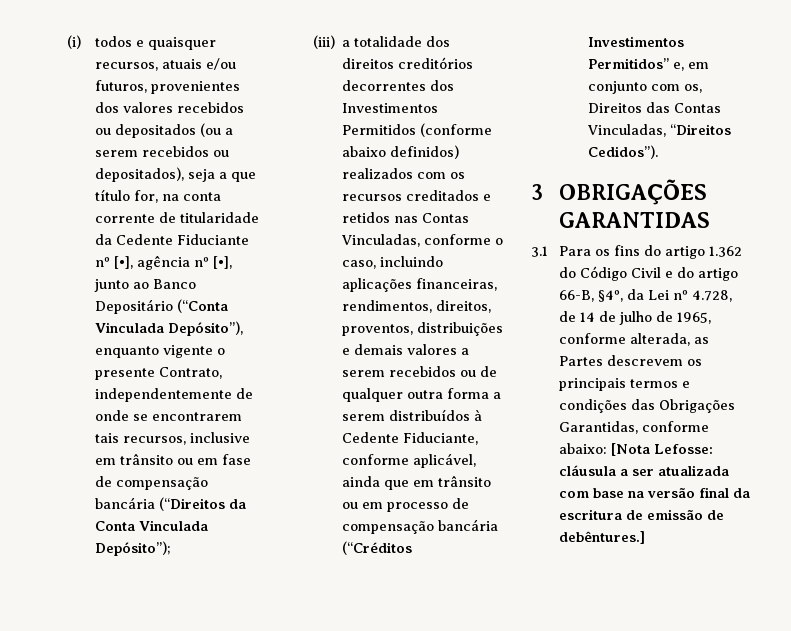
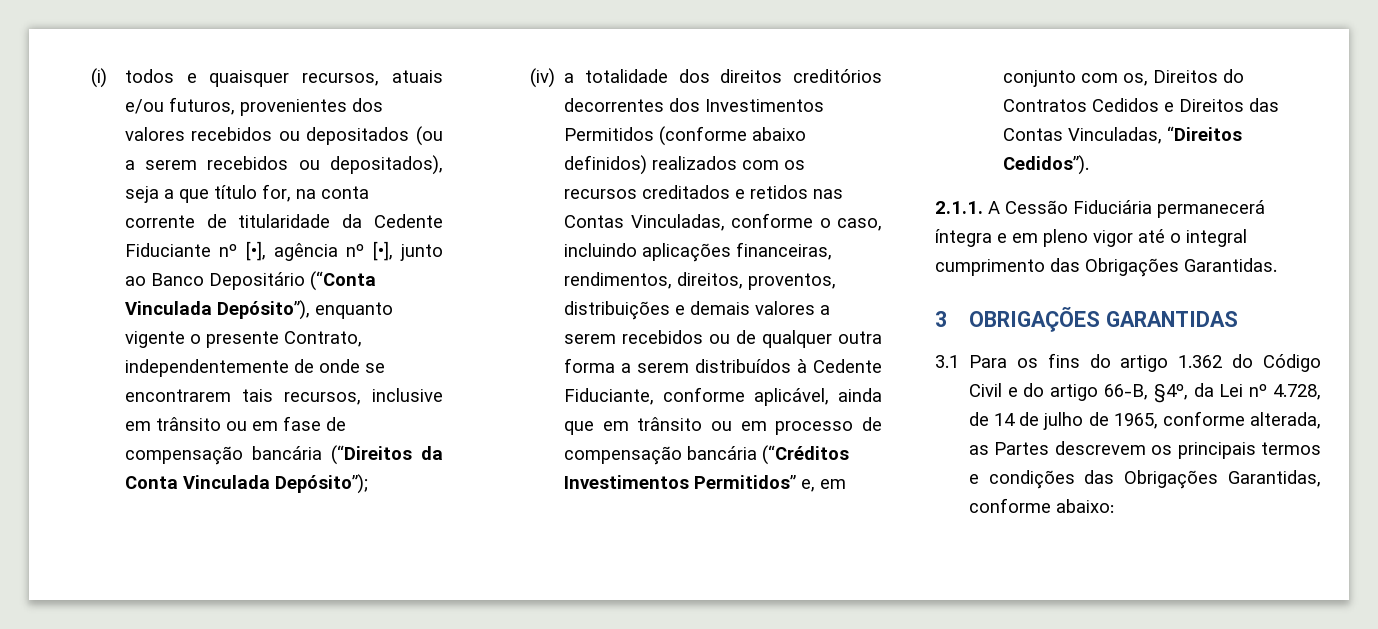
[312,35,335,49] (iii) -> [529,68,555,88] (iv)
(643, 108) none -> [1223,69,1245,83] [1003,98,1245,112] do Contratos Cedidos e Direitos
(659, 152) none -> [935,200,1265,218] [935,229,1247,247] [935,258,1277,277] // 2.1.1. A Cessão Fiduciária permanecerá íntegra e em pleno vigor até o integral cumprimento das Obrigações Garantidas.
[610,443,713,456] [558,465,729,476] [558,487,750,498] [558,509,724,520] [558,531,645,544] [Nota Lefosse: cláusula a ser atualizada com base na versão final da escritura de emissão de debêntures.] -> (1114, 506) none

